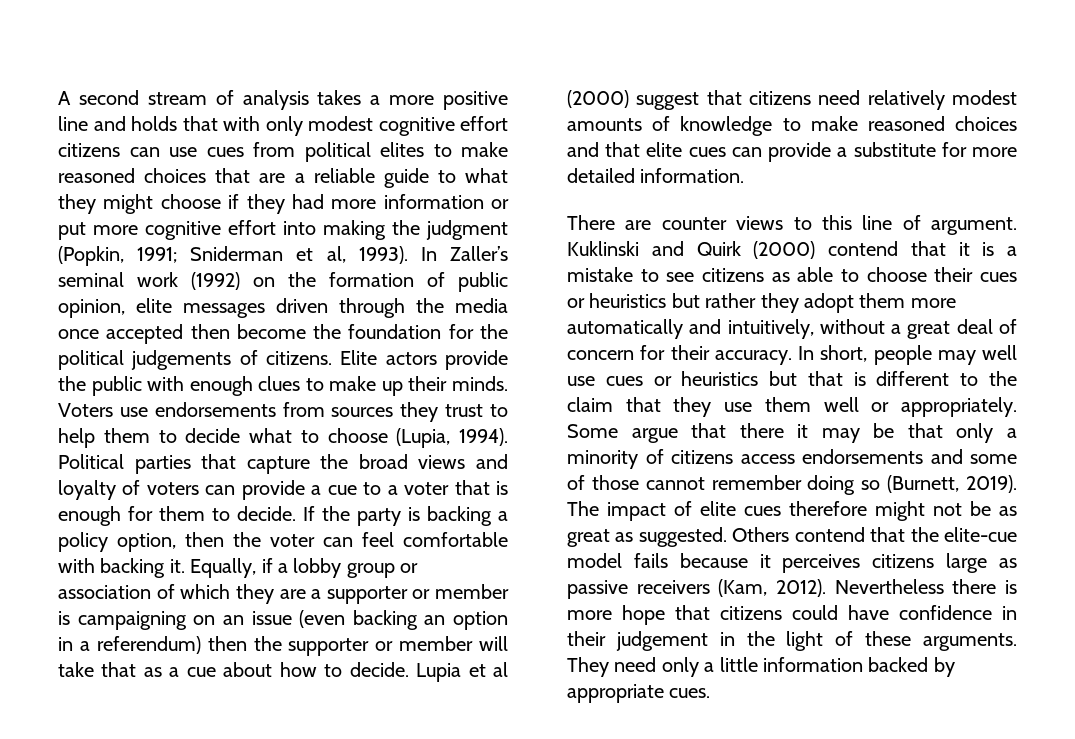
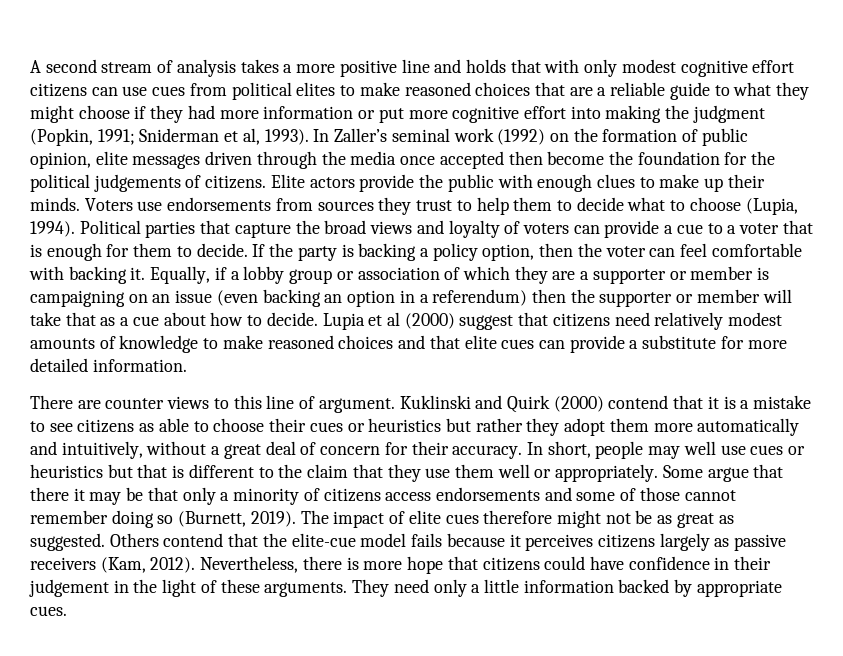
[946,553,988,573] large -> [659,533,710,551] largely
[834,579,944,594] Nevertheless -> [200,556,299,573] Nevertheless,

